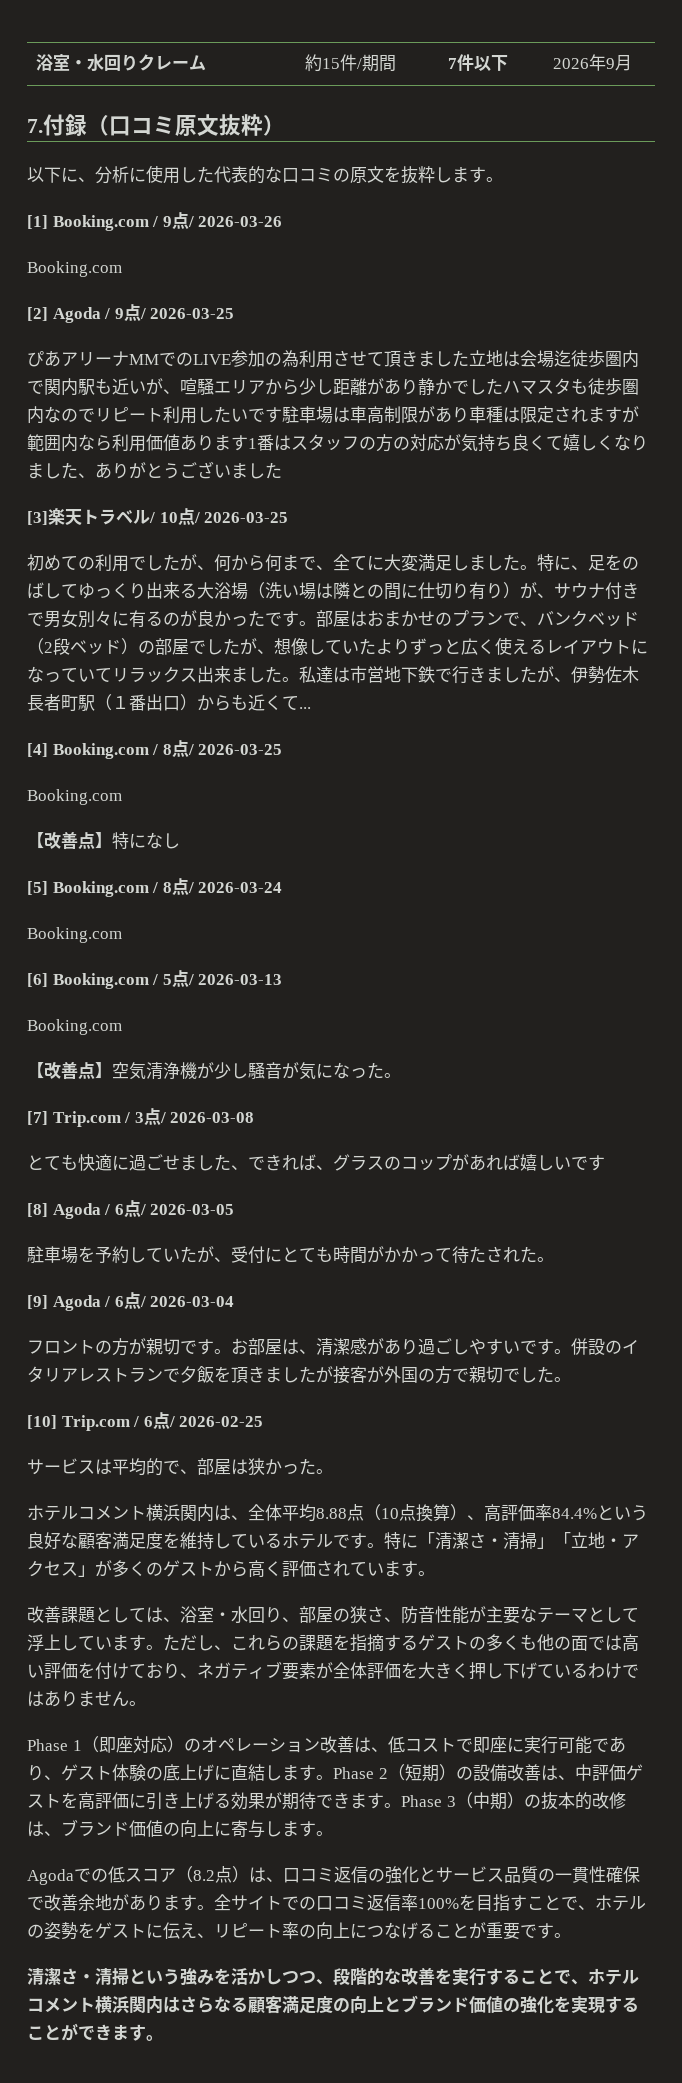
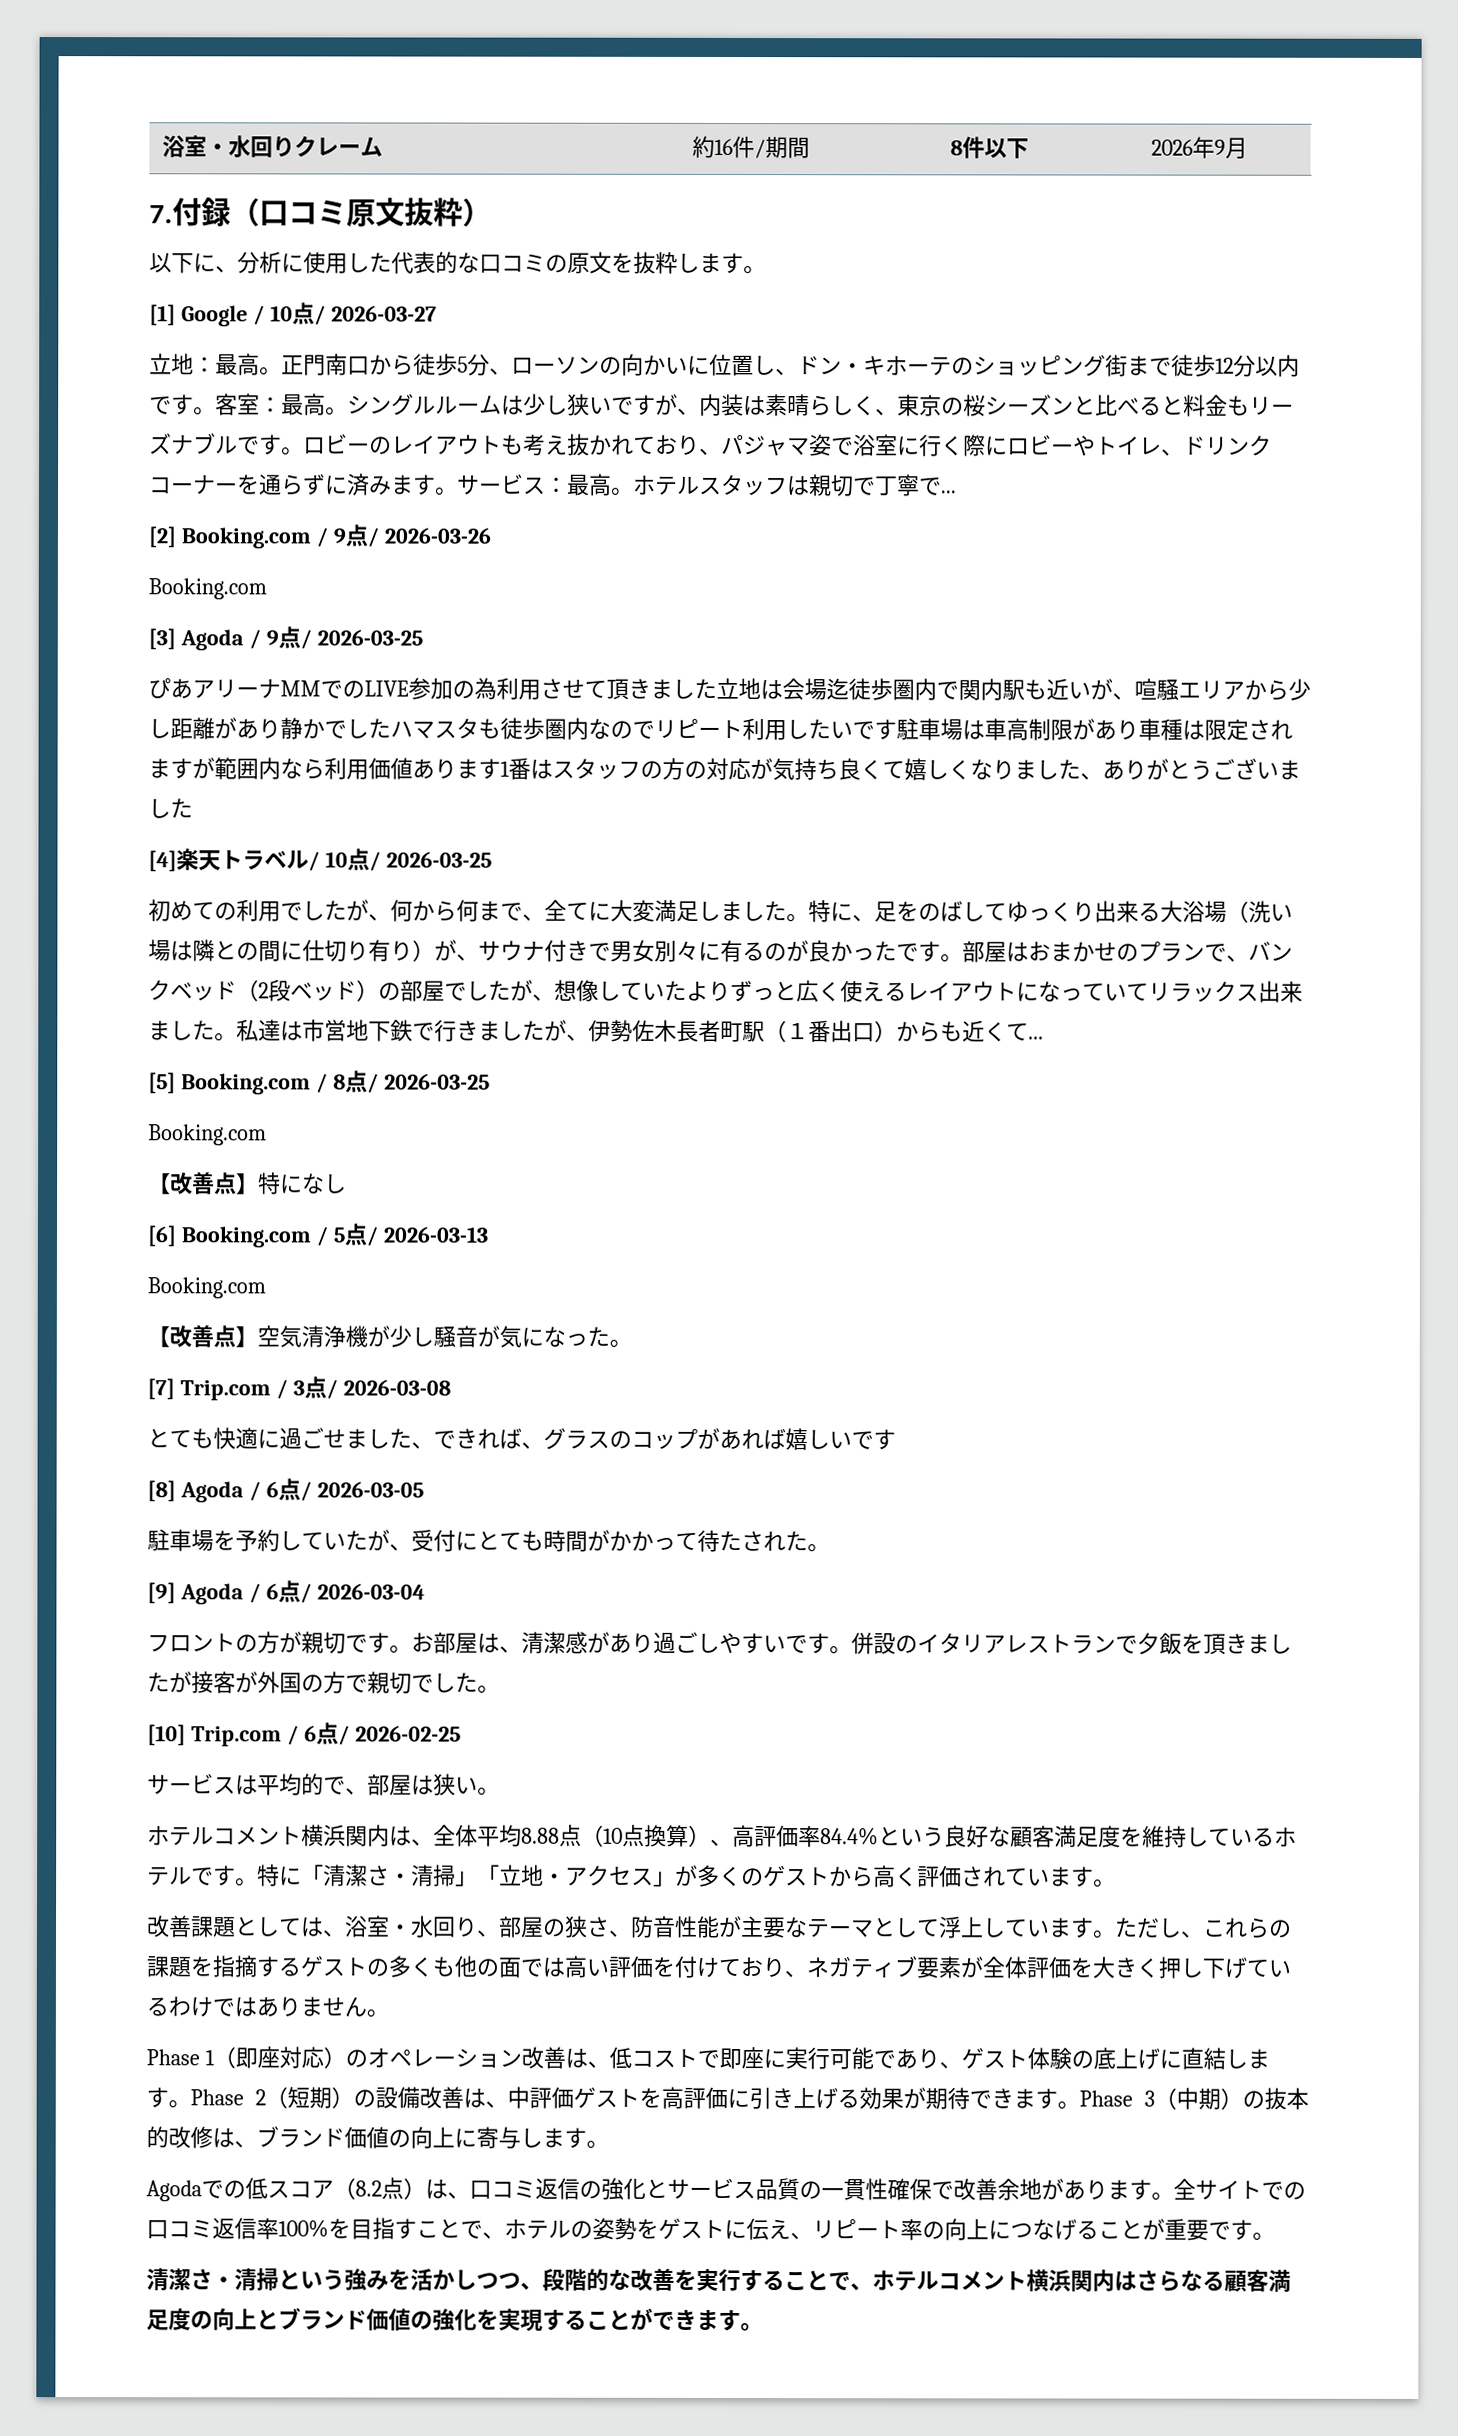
[321,58,340,69] 15 -> [714,138,733,156] 16
[447,58,457,69] 7 -> [949,140,963,156] 8
(48, 222) none -> [180,302,437,327] [149,353,1300,377] [149,393,1294,417] [149,433,1272,457] [149,473,957,497] [148,526,176,548] Google / 10点/ 2026-03-27 // 立地：最高。正門南口から徒歩5分、ローソンの向かいに位置し、ドン・キホーテのショッピング街まで徒歩12分以内です。客室：最高。シングルルームは少し狭いですが、内装は素晴らしく、東京の桜シーズンと比べると料金もリーズナブルです。ロビーのレイアウトも考え抜かれており、パジャマ姿で浴室に行く際にロビーやトイレ、ドリンクコーナーを通らずに済みます。サービス：最高。ホテルスタッフは親切で丁寧で... // [2]
[27,307,48,321] [2] -> [148,628,176,650] [3]
[27,511,48,525] [3] -> [148,850,177,872] [4]
[27,743,48,757] [4] -> [148,1072,176,1094] [5]
[27,878,283,897] [27,927,122,943] // [5] Booking.com / 8点/ 2026-03-24 // Booking.com -> (347, 1183) none
[265,1458,316,1475] かった -> [455,1776,478,1794] い

